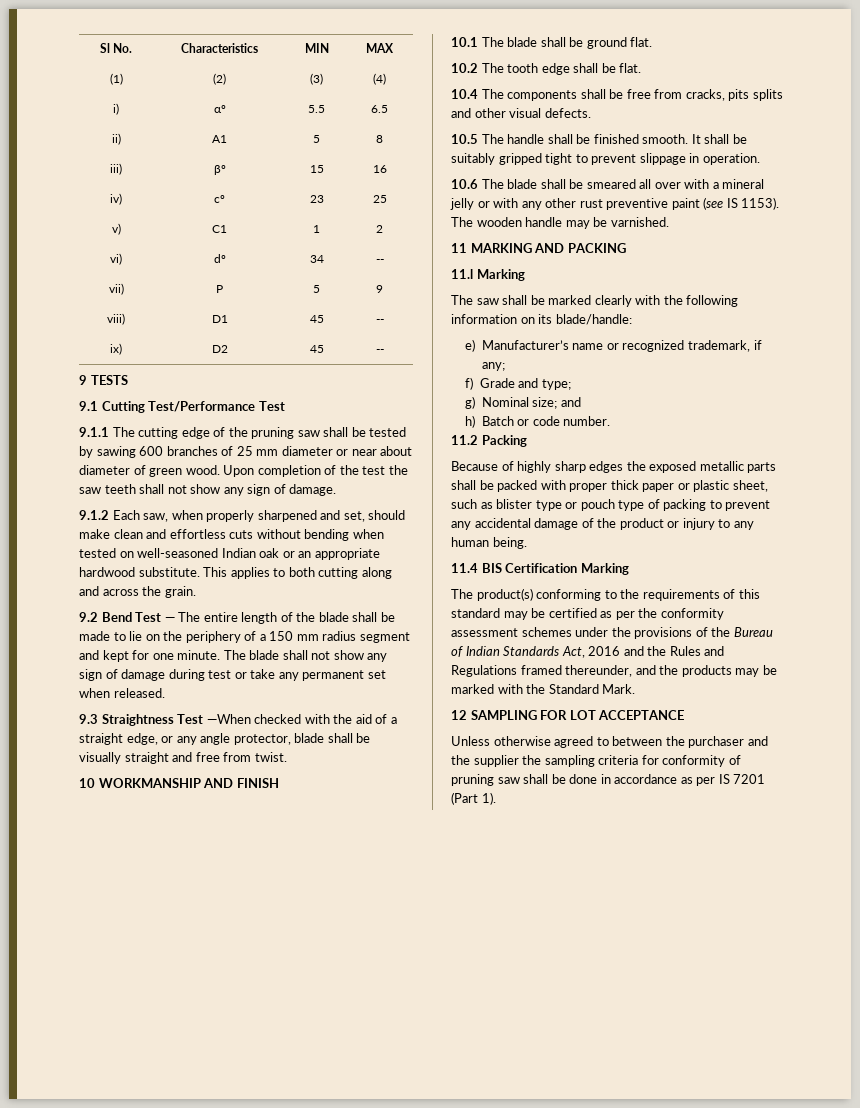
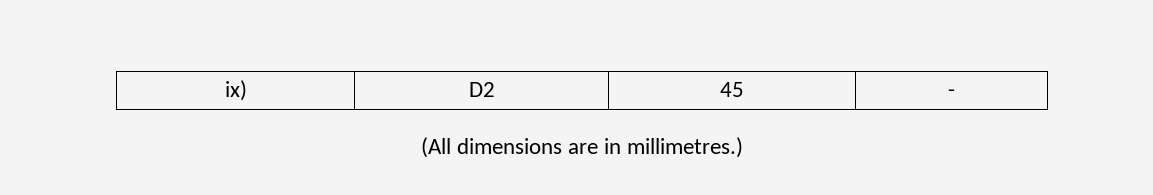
[99,43,133,53] [181,43,258,53] [304,43,329,53] [366,43,394,53] [109,73,123,85] [213,73,226,85] [310,73,323,85] [373,73,386,85] [113,103,119,115] [213,105,226,113] [308,105,325,113] [371,105,388,113] [111,133,121,145] [212,135,227,143] [313,135,320,143] [376,135,383,143] [110,163,122,175] [213,165,226,175] [309,165,324,173] [372,165,387,173] [110,193,122,205] [214,195,225,203] [309,195,324,203] [372,195,387,203] [111,223,121,235] [212,225,227,233] [313,225,320,233] [376,225,383,233] [110,253,122,265] [213,254,226,263] [309,255,324,263] [375,259,384,263] [108,283,124,295] [216,285,223,293] [313,285,320,293] [376,285,383,293] [107,313,125,325] [211,315,228,323] [309,315,324,323] [375,319,384,323] [110,343,122,355] [211,345,228,353] [309,345,324,353] [375,349,384,353] [79,375,128,385] [79,401,285,413] [79,427,407,439] [79,446,413,458] [79,465,408,477] [79,484,337,496] [79,510,406,522] [79,529,384,541] [79,548,380,560] [79,567,392,579] [79,586,196,598] [79,612,395,624] [79,631,410,643] [79,650,388,662] [79,669,386,681] [79,688,165,698] [79,714,397,726] [79,733,371,745] [79,752,287,764] [79,778,279,788] [451,37,653,49] [451,63,642,75] [451,89,783,101] [451,108,591,118] [451,134,747,144] [451,153,760,165] [451,179,765,189] [450,197,780,210] [451,217,669,229] [451,243,626,253] [451,269,525,281] [451,295,739,307] [451,314,632,325] [465,339,762,352] [481,362,505,371] [465,377,571,390] [465,396,581,409] [465,415,611,428] [451,435,527,447] [451,461,777,473] [451,480,768,492] [451,499,771,511] [451,518,754,530] [451,537,527,549] [451,563,629,575] [451,588,760,601] [451,608,724,620] [451,627,773,639] [451,646,725,658] [451,665,777,677] [451,684,636,694] [451,710,685,720] [451,736,768,748] [451,755,741,767] [451,774,766,786] [451,792,496,805] Sl No. | Characteristics | MIN | MAX // (1) | (2) | (3) | (4) // i) | αº | 5.5 | 6.5 // ii) | A1 | 5 | 8 // iii) | βº | 15 | 16 // iv) | cº | 23 | 25 // v) | C1 | 1 | 2 // vi) | dº | 34 | -- // vii) | P | 5 | 9 // viii) | D1 | 45 | -- // ix) | D2 | 45 | -- // 9 TESTS // 9.1 Cutting Test/Performance Test // 9.1.1 The cutting edge of the pruning saw shall be tested by sawing 600 branches of 25 mm diameter or near about diameter of green wood. Upon completion of the test the saw teeth shall not show any sign of damage. // 9.1.2 Each saw, when properly sharpened and set, should make clean and effortless cuts without bending when tested on well-seasoned Indian oak or an appropriate hardwood substitute. This applies to both cutting along and across the grain. // 9.2 Bend Test — The entire length of the blade shall be made to lie on the periphery of a 150 mm radius segment and kept for one minute. The blade shall not show any sign of damage during test or take any permanent set when released. // 9.3 Straightness Test —When checked with the aid of a straight edge, or any angle protector, blade shall be visually straight and free from twist. // 10 WORKMANSHIP AND FINISH // 10.1 The blade shall be ground flat. // 10.2 The tooth edge shall be flat. // 10.4 The components shall be free from cracks, pits splits and other visual defects. // 10.5 The handle shall be finished smooth. It shall be suitably gripped tight to prevent slippage in operation. // 10.6 The blade shall be smeared all over with a mineral jelly or with any other rust preventive paint (see IS 1153). The wooden handle may be varnished. // 11 MARKING AND PACKING // 11.l Marking // The saw shall be marked clearly with the following information on its blade/handle: // e) Manufacturer’s name or recognized trademark, if any; // f) Grade and type; // g) Nominal size; and // h) Batch or code number. // 11.2 Packing // Because of highly sharp edges the exposed metallic parts shall be packed with proper thick paper or plastic sheet, such as blister type or pouch type of packing to prevent any accidental damage of the product or injury to any human being. // 11.4 BIS Certification Marking // The product(s) conforming to the requirements of this standard may be certified as per the conformity assessment schemes under the provisions of the Bureau of Indian Standards Act, 2016 and the Rules and Regulations framed thereunder, and the products may be marked with the Standard Mark. // 12 SAMPLING FOR LOT ACCEPTANCE // Unless otherwise agreed to between the purchaser and the supplier the sampling criteria for conformity of pruning saw shall be done in accordance as per IS 7201 (Part 1). -> [224,80,247,101] [468,82,495,97] [720,82,744,97] [948,89,955,97] [420,137,744,158] ix) | D2 | 45 | - // (All dimensions are in millimetres.)

